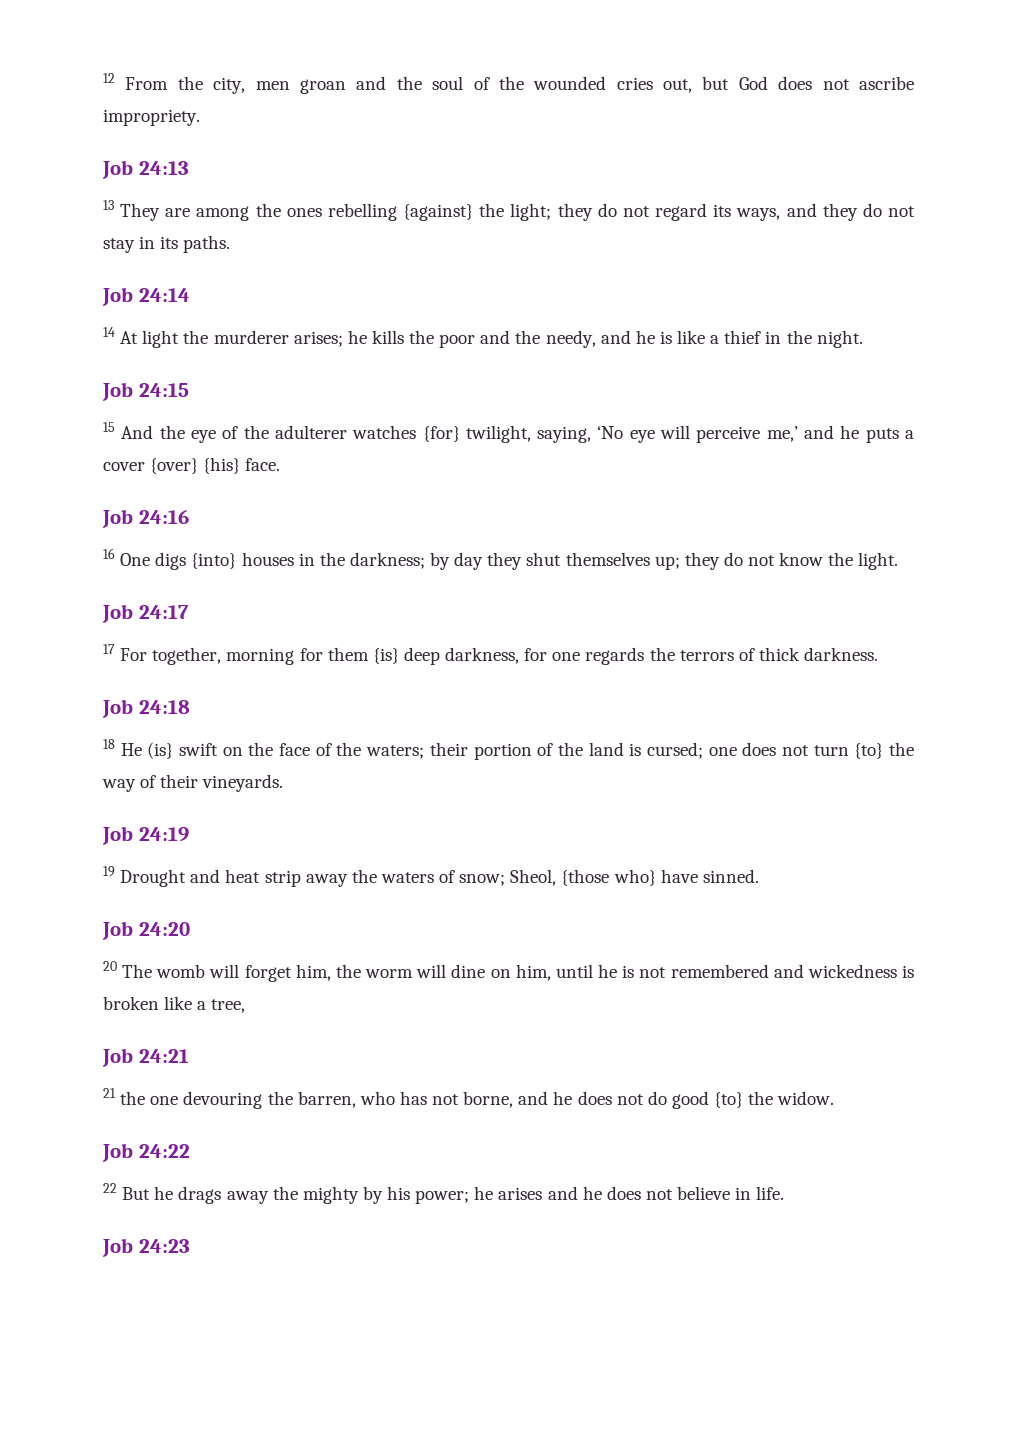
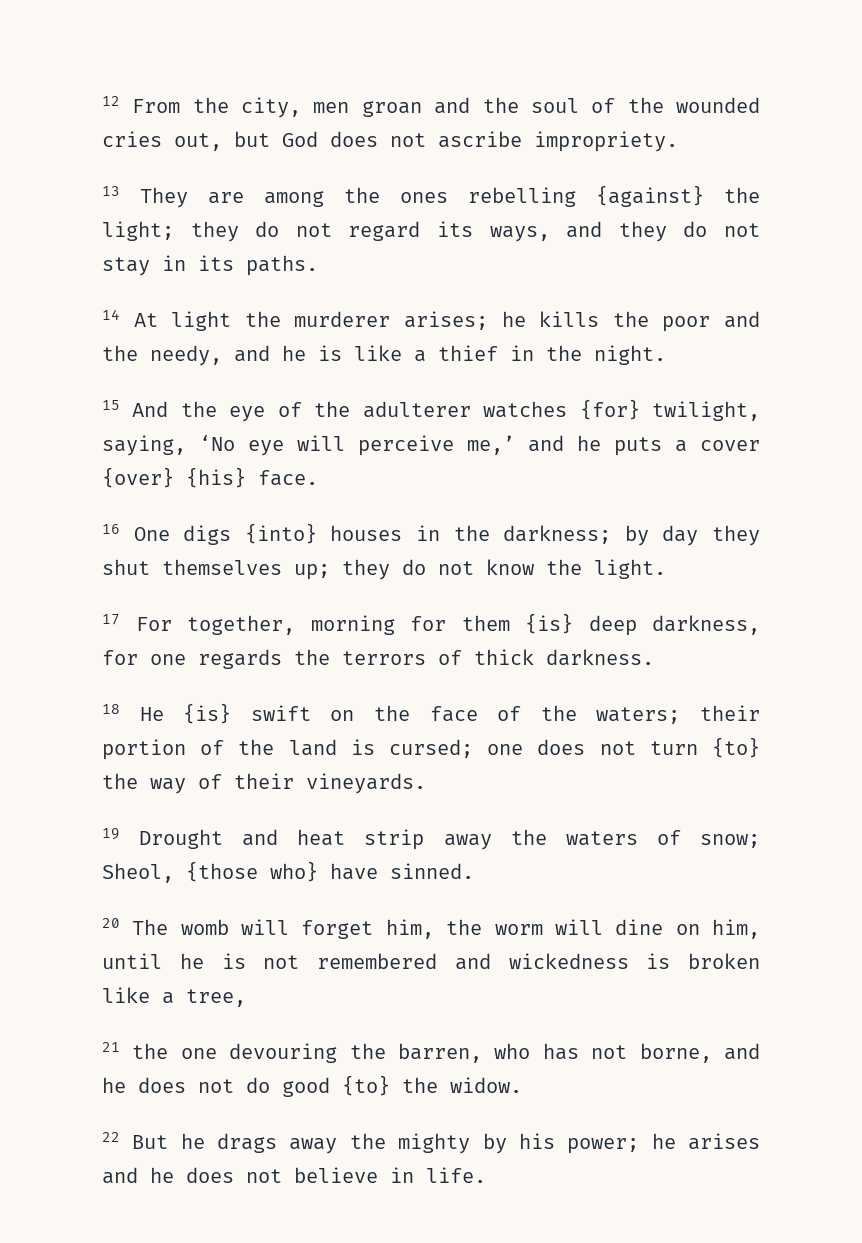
[102,160,189,179] // Job 24:13 -> (678, 141) none
[102,287,190,306] // Job 24:14 -> (318, 265) none
[102,382,189,401] // Job 24:15 -> (666, 355) none
[102,509,189,528] // Job 24:16 -> (318, 478) none
[102,604,189,623] // Job 24:17 -> (666, 569) none
[102,699,190,718] // Job 24:18 -> (654, 657) none
[147,742,174,759] (is} -> [183,703,232,724] {is}
[102,826,189,845] // Job 24:19 -> (426, 783) none
[102,921,190,940] // Job 24:20 -> (474, 871) none
[102,1048,189,1067] // Job 24:21 -> (246, 998) none
[102,1143,190,1162] // Job 24:22 -> (522, 1085) none
[102,1238,190,1257] // Job 24:23 -> (486, 1175) none

